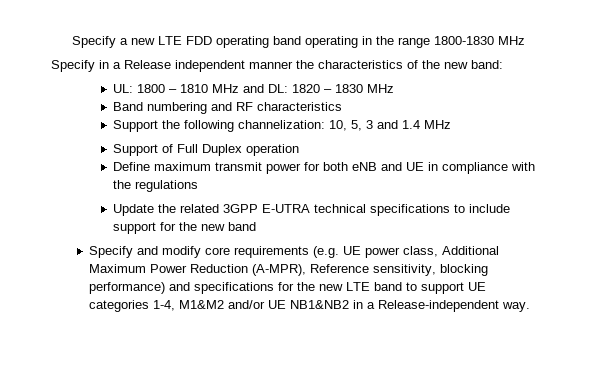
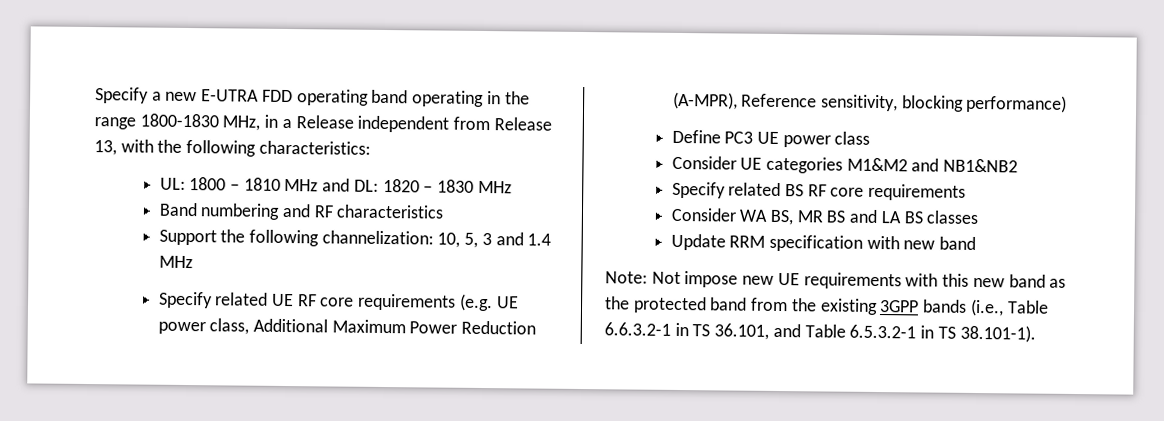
[157,36,182,45] LTE -> [201,89,260,102] E-UTRA
[497,36,525,45] [51,60,95,72] MHz // Specify -> [222,115,261,131] MHz,
[249,60,503,69] manner the characteristics of the new band: -> [453,116,552,131] [94,139,371,157] from Release 13, with the following characteristics:
[112,144,299,156] [112,162,535,174] [112,180,198,192] [112,204,510,216] [112,222,256,234] [88,246,201,258] Support of Full Duplex operation // Define maximum transmit power for both eNB and UE in compliance with the regulations // Update the related 3GPP E-UTRA technical specifications to include support for the new band // Specify and modify -> [157,291,317,309] Specify related UE RF
[168,282,486,294] [88,300,530,312] and specifications for the new LTE band to support UE categories 1-4, M1&M2 and/or UE NB1&NB2 in a Release-independent way. -> [671,129,871,148] [671,155,1019,174] [671,181,967,201] [670,207,980,226] [670,233,977,252] [605,271,1067,290] [605,296,1049,317] [604,322,1036,343] // Define PC3 UE power class // Consider UE categories M1&M2 and NB1&NB2 // Specify related BS RF core requirements // Consider WA BS, MR BS and LA BS classes // Update RRM specification with new band // Note: Not impose new UE requirements with this new band as the protected band from the existing 3GPP bands (i.e., Table 6.6.3.2-1 in TS 36.101, and Table 6.5.3.2-1 in TS 38.101-1).

